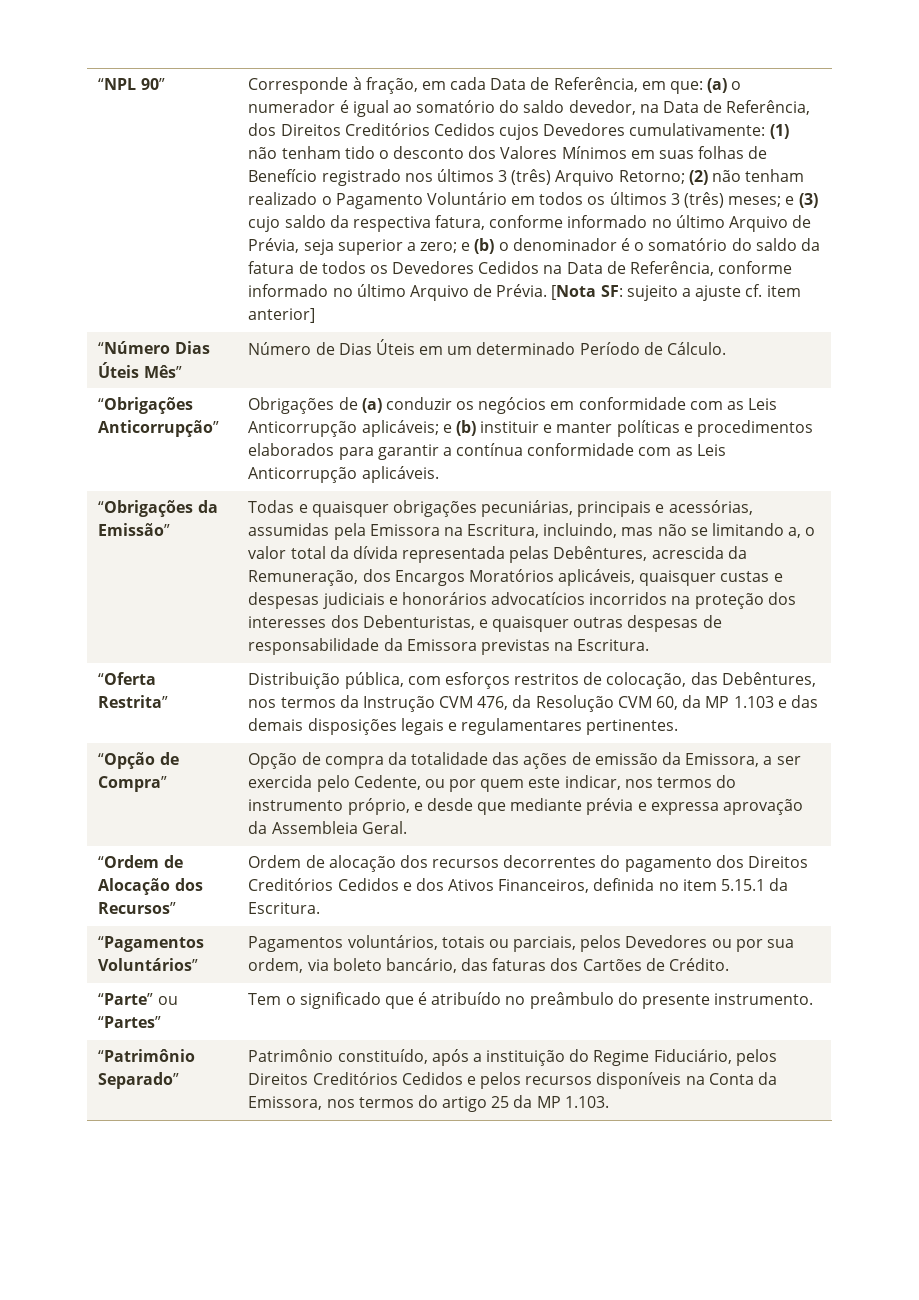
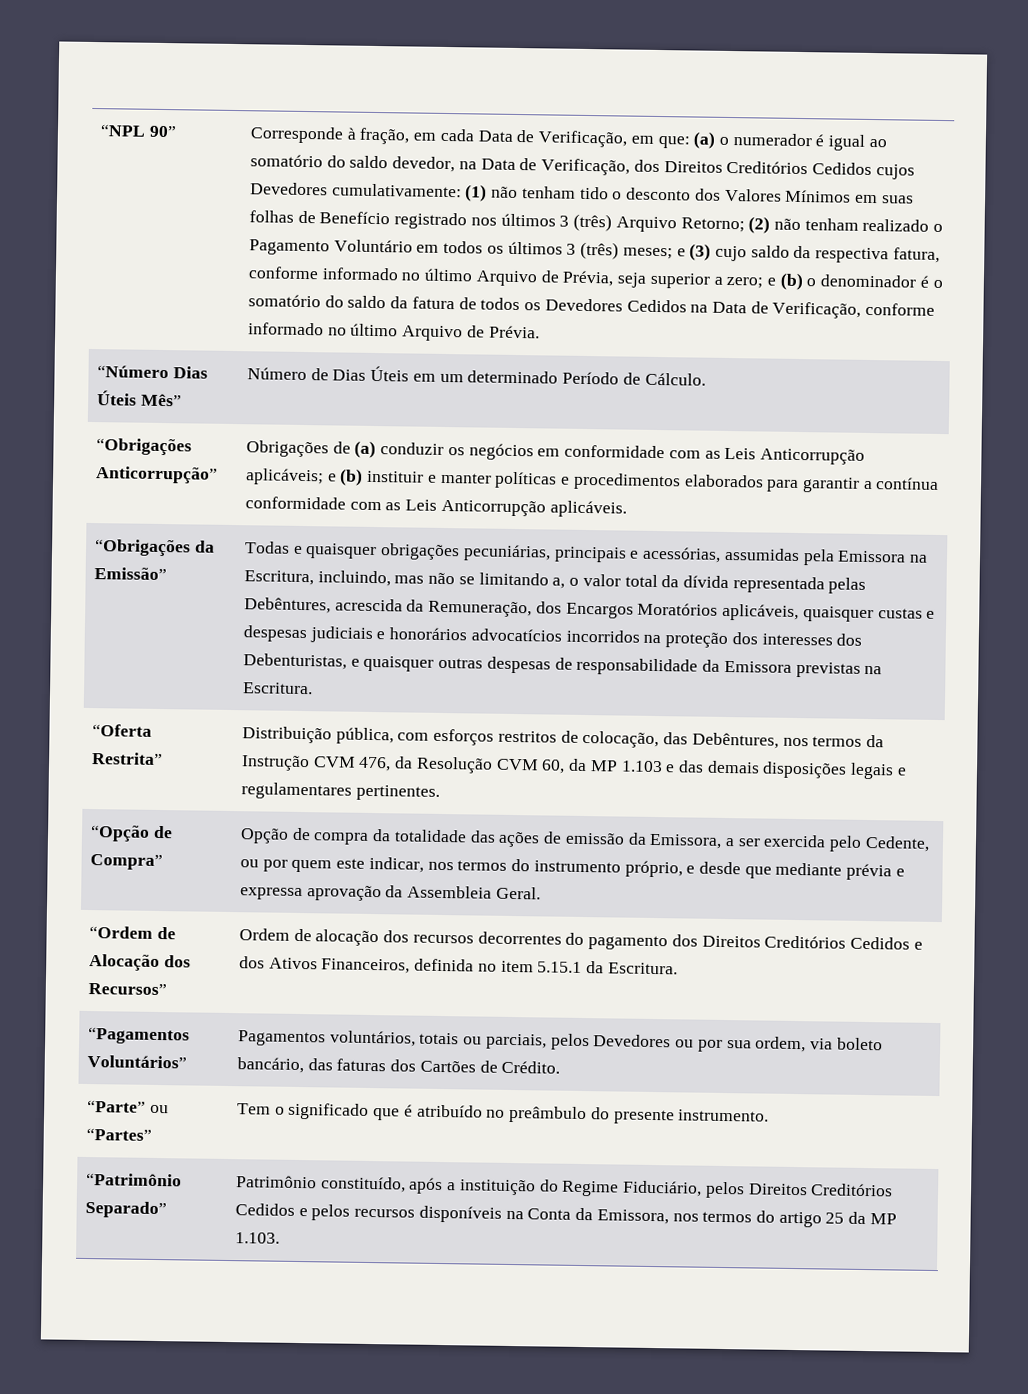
[553,77,638,92] Referência, -> [538,130,629,148] Verificação,
[726,100,811,115] Referência, -> [541,158,631,176] Verificação,
[630,261,715,276] Referência, -> [772,301,862,319] Verificação,
[551,284,801,301] [248,308,316,323] [Nota SF: sujeito a ajuste cf. item anterior] -> (540, 332) none

